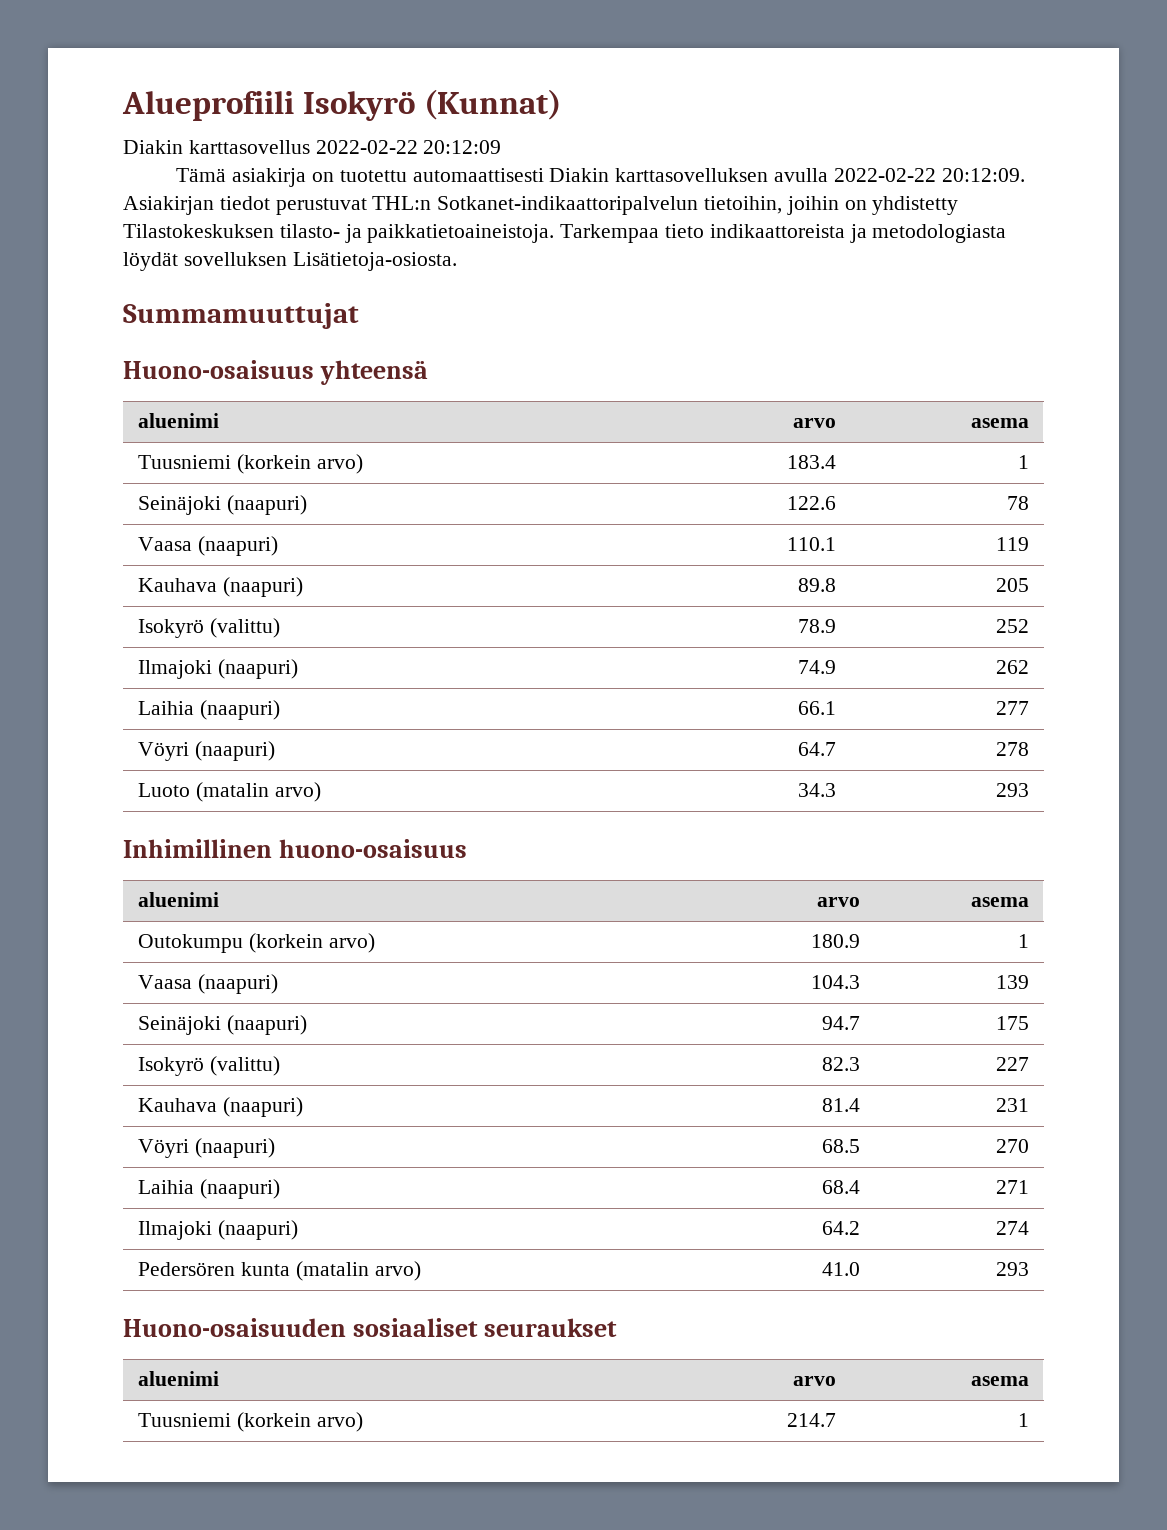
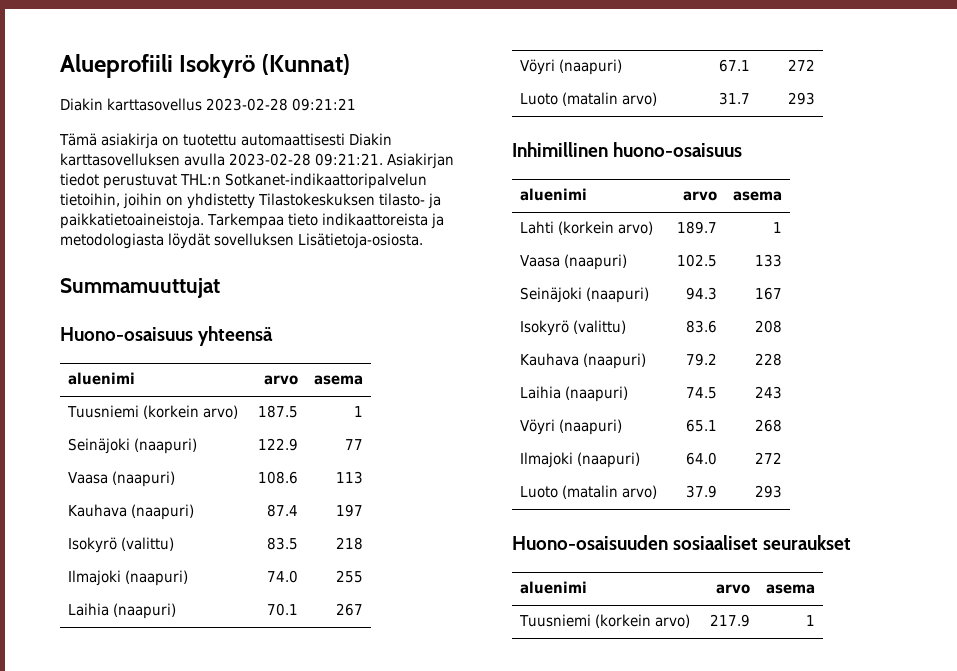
[315,140,502,154] 2022-02-22 20:12:09 -> [206,98,356,111] 2023-02-28 09:21:21
[833,168,1025,182] 2022-02-22 20:12:09. -> [229,153,383,166] 2023-02-28 09:21:21.
[786,455,836,469] 183.4 -> [258,405,299,418] 187.5
[786,496,836,510] [1006,496,1029,510] [138,536,279,556] [786,537,836,551] [995,537,1029,551] [138,577,304,597] [797,578,836,592] [995,578,1029,592] [138,618,281,638] [797,619,836,633] [995,619,1029,633] [138,659,299,679] [797,660,836,674] [995,660,1029,674] [138,700,281,720] [797,701,836,715] [995,701,1029,715] [138,741,276,761] [797,742,836,756] [995,742,1029,756] [138,782,322,802] [797,783,836,797] 122.6 | 78 // Vaasa (naapuri) | 110.1 | 119 // Kauhava (naapuri) | 89.8 | 205 // Isokyrö (valittu) | 78.9 | 252 // Ilmajoki (naapuri) | 74.9 | 262 // Laihia (naapuri) | 66.1 | 277 // Vöyri (naapuri) | 64.7 | 278 // Luoto (matalin arvo) | 34.3 -> [258,438,299,451] [345,439,364,450] [67,471,175,487] [258,471,299,484] [336,471,364,484] [67,504,194,520] [267,504,299,517] [336,504,364,517] [67,537,174,553] [267,537,299,550] [336,537,364,550] [67,570,188,586] [267,570,299,583] [336,570,364,583] [67,603,176,619] [267,603,299,616] [336,603,364,616] [519,59,622,75] [719,59,751,72] [788,59,816,71] [519,92,657,106] [719,92,751,105] 122.9 | 77 // Vaasa (naapuri) | 108.6 | 113 // Kauhava (naapuri) | 87.4 | 197 // Isokyrö (valittu) | 83.5 | 218 // Ilmajoki (naapuri) | 74.0 | 255 // Laihia (naapuri) | 70.1 | 267 // Vöyri (naapuri) | 67.1 | 272 // Luoto (matalin arvo) | 31.7
[138,933,376,953] [810,934,860,948] Outokumpu (korkein arvo) | 180.9 -> [519,221,653,235] [677,221,718,234] Lahti (korkein arvo) | 189.7
[810,975,860,989] [995,975,1029,989] [138,1015,308,1035] [821,1016,860,1030] [995,1016,1029,1030] [138,1056,281,1076] [821,1057,860,1071] [995,1057,1029,1071] [138,1097,304,1117] [821,1098,860,1112] [995,1098,1029,1112] [138,1138,276,1158] [821,1139,860,1153] [995,1139,1029,1153] [138,1179,281,1199] [821,1180,860,1194] [995,1180,1029,1194] [138,1220,299,1240] [821,1221,860,1235] [995,1221,1029,1235] [138,1261,421,1281] [821,1262,860,1276] 104.3 | 139 // Seinäjoki (naapuri) | 94.7 | 175 // Isokyrö (valittu) | 82.3 | 227 // Kauhava (naapuri) | 81.4 | 231 // Vöyri (naapuri) | 68.5 | 270 // Laihia (naapuri) | 68.4 | 271 // Ilmajoki (naapuri) | 64.2 | 274 // Pedersören kunta (matalin arvo) | 41.0 -> [677,254,718,267] [755,254,783,267] [519,287,649,303] [686,287,718,300] [755,287,783,300] [519,320,626,336] [686,320,718,333] [755,320,783,333] [519,353,646,369] [686,353,718,366] [755,353,783,366] [519,386,628,402] [686,387,718,399] [755,386,783,399] [519,419,622,435] [686,419,718,432] [755,419,783,432] [519,452,640,468] [686,452,718,465] [755,452,783,464] [519,485,657,499] [686,485,718,498] 102.5 | 133 // Seinäjoki (naapuri) | 94.3 | 167 // Isokyrö (valittu) | 83.6 | 208 // Kauhava (naapuri) | 79.2 | 228 // Laihia (naapuri) | 74.5 | 243 // Vöyri (naapuri) | 65.1 | 268 // Ilmajoki (naapuri) | 64.0 | 272 // Luoto (matalin arvo) | 37.9
[786,1413,836,1427] 214.7 -> [710,614,751,627] 217.9

